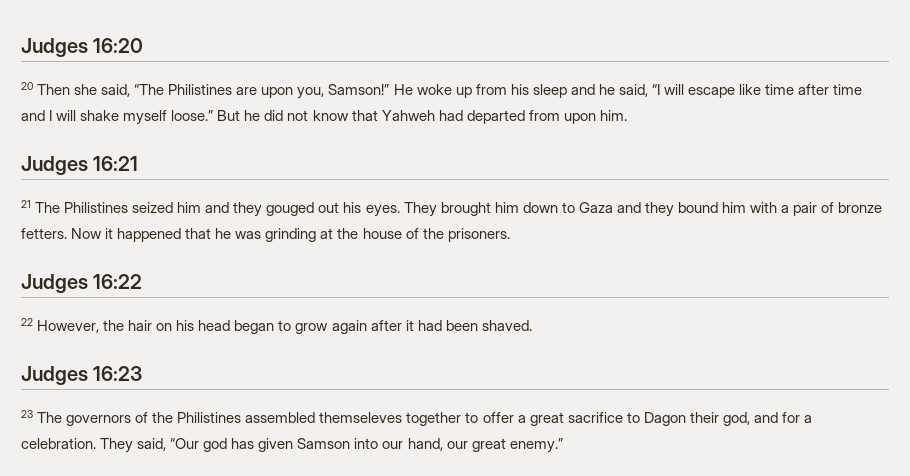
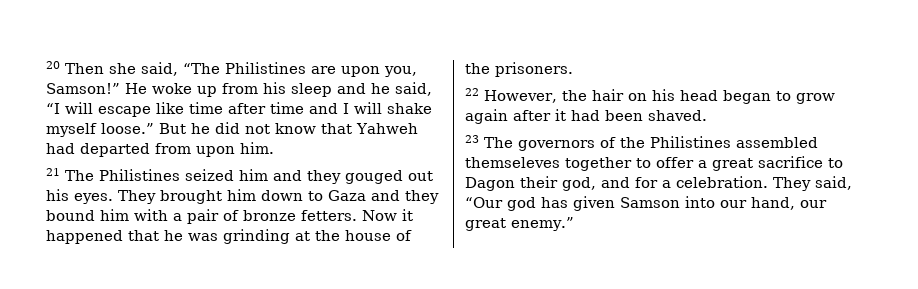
[21,38,144,57] Judges 16:20 // -> (46, 65) none
[21,156,139,175] // Judges 16:21 -> (274, 148) none
[21,274,143,293] // Judges 16:22 -> (573, 69) none
[21,366,143,385] // Judges 16:23 -> (707, 115) none

